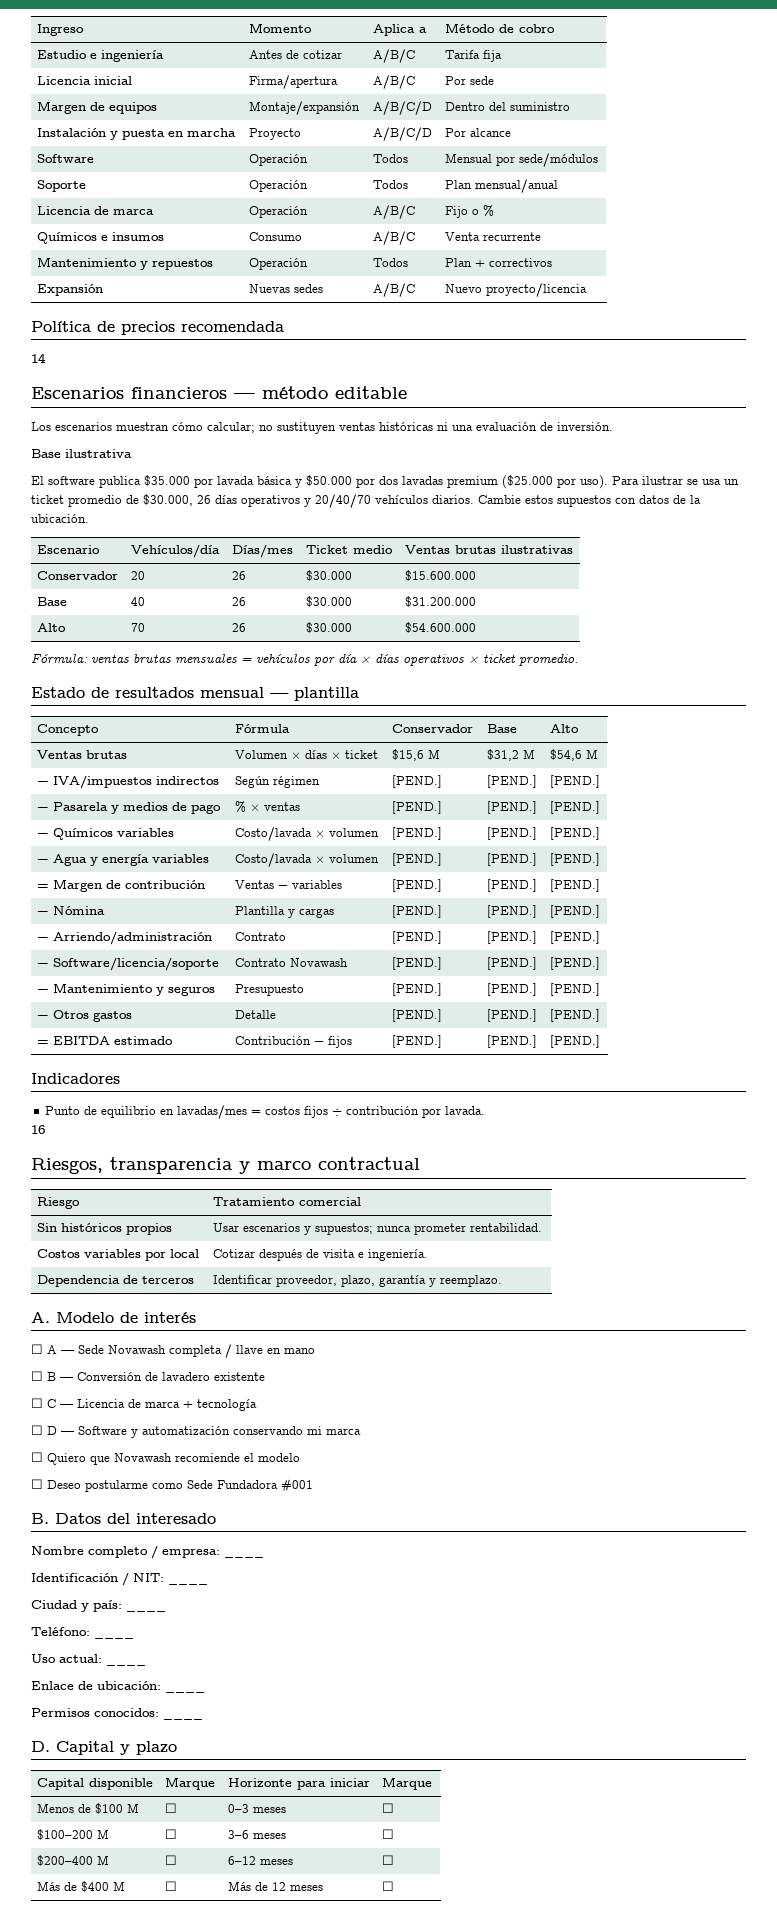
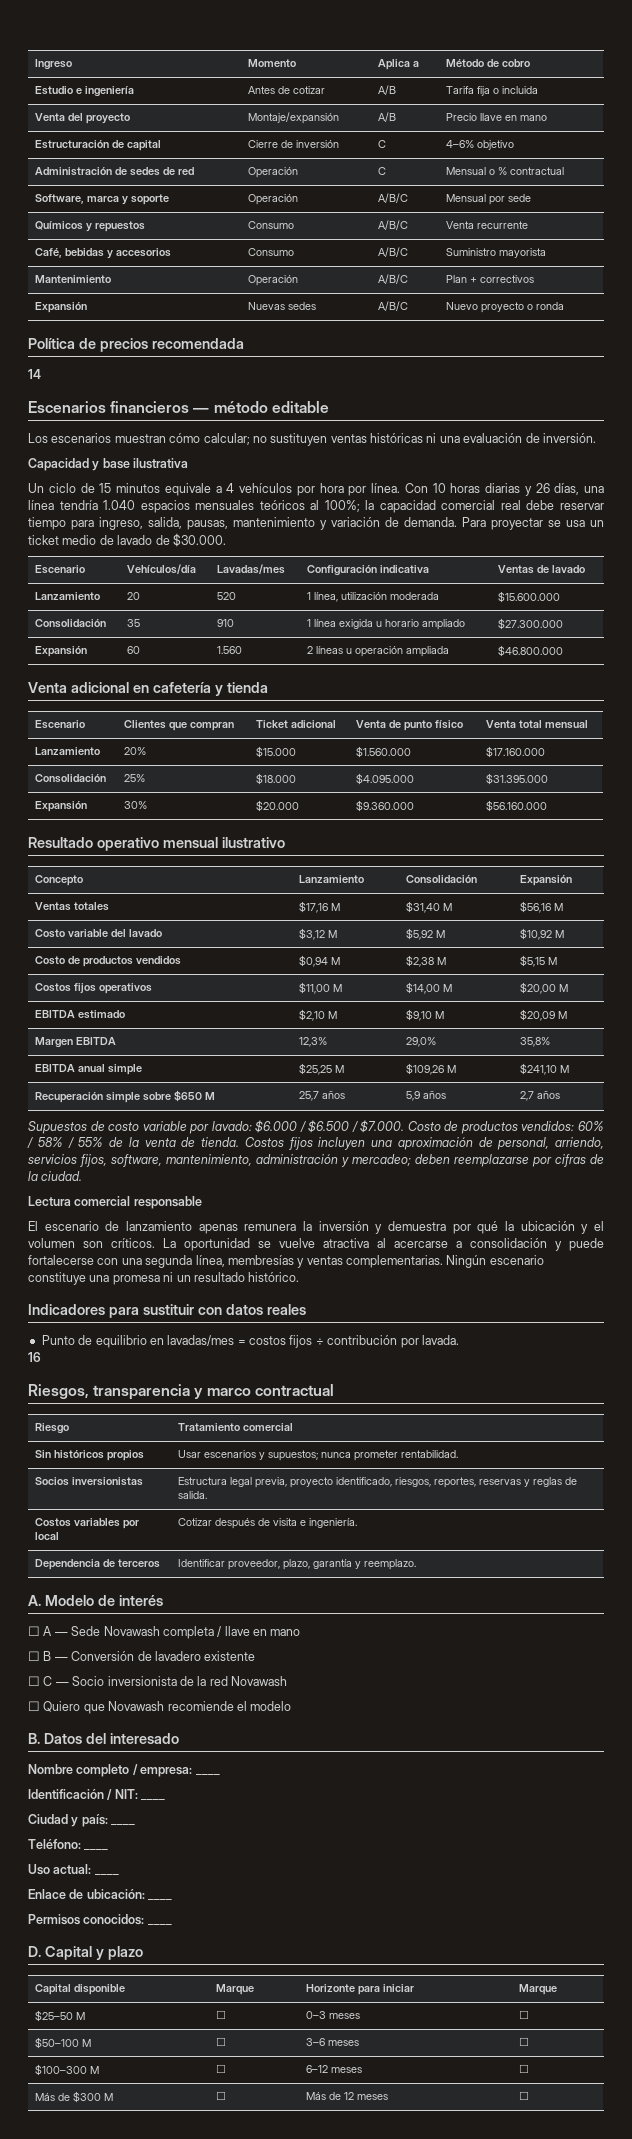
[373,49,416,63] A/B/C -> [377,85,396,95] A/B
[37,76,133,85] [249,75,339,89] [373,75,416,89] [445,76,495,85] [37,101,158,114] [249,101,361,115] [373,101,433,115] [445,102,571,111] [37,128,237,140] [249,128,302,140] [373,127,433,141] [445,128,512,137] [37,154,95,163] [249,154,309,166] [373,154,409,163] [445,153,599,167] [37,180,87,192] [249,180,309,192] [373,180,409,189] [445,179,559,193] [37,206,155,215] [249,206,309,218] [373,205,416,219] [445,205,495,218] [37,232,165,244] // Licencia inicial | Firma/apertura | A/B/C | Por sede // Margen de equipos | Montaje/expansión | A/B/C/D | Dentro del suministro // Instalación y puesta en marcha | Proyecto | A/B/C/D | Por alcance // Software | Operación | Todos | Mensual por sede/módulos // Soporte | Operación | Todos | Plan mensual/anual // Licencia de marca | Operación | A/B/C | Fijo o % // Químicos e insumos -> [492,86,538,94] [34,113,130,124] [247,112,339,124] [377,112,396,122] [445,113,547,121] [34,140,161,151] [247,140,339,148] [377,140,386,148] [445,140,514,150] [34,167,194,176] [247,167,298,178] [377,167,386,175] [445,167,564,175] [34,194,169,205] [247,194,298,205] [377,193,408,203] [445,194,531,205] [34,221,145,232] o incluida // Venta del proyecto | Montaje/expansión | A/B | Precio llave en mano // Estructuración de capital | Cierre de inversión | C | 4–6% objetivo // Administración de sedes de red | Operación | C | Mensual o % contractual // Software, marca y soporte | Operación | A/B/C | Mensual por sede // Químicos y repuestos
[37,257,214,270] [249,258,309,270] [373,258,409,267] // Mantenimiento y repuestos | Operación | Todos -> [34,248,171,259] [247,248,294,256] [377,247,408,257] [445,248,546,258] [34,275,111,283] [247,275,298,286] [377,274,408,284] // Café, bebidas y accesorios | Consumo | A/B/C | Suministro mayorista // Mantenimiento | Operación | A/B/C
[486,283,588,297] proyecto/licencia -> [480,302,564,313] proyecto o ronda
[31,449,132,458] [31,475,739,489] [31,494,701,508] [31,514,89,523] [37,545,101,554] [131,544,221,558] [232,544,294,558] [306,545,394,554] [405,545,574,554] [37,571,119,580] [131,571,146,580] [232,571,247,580] [306,570,353,581] [405,570,477,581] [37,597,68,606] [131,597,146,606] [232,597,247,606] [306,596,353,607] [405,596,477,607] [37,623,67,632] [131,623,146,632] [232,623,247,632] [306,622,353,633] [405,622,477,633] [31,654,578,666] [31,687,359,701] [37,724,100,736] [235,724,291,733] [392,724,474,733] [487,724,518,733] [550,724,580,733] [37,750,128,759] [235,750,379,759] [392,749,441,761] [487,749,536,761] [550,749,599,761] [37,775,220,789] [235,776,321,788] [392,775,443,788] [487,775,538,788] [550,775,601,788] [37,802,222,814] [235,801,301,813] [392,801,443,814] [487,801,538,814] [550,801,601,814] [37,828,175,840] [235,827,380,841] [392,827,443,840] [487,827,538,840] [550,827,601,840] [37,854,210,866] [235,853,380,867] [392,853,443,866] [487,853,538,866] [550,853,601,866] [37,879,206,892] [235,880,343,889] [392,879,443,892] [487,879,538,892] [550,879,601,892] [37,906,106,915] [235,906,335,918] [392,905,443,918] [487,905,538,918] [550,905,601,918] [37,931,213,945] [235,932,287,941] [392,931,443,944] [487,931,538,944] [550,931,601,944] [37,957,220,971] [235,958,349,967] [392,957,443,970] [487,957,538,970] [550,957,601,970] [37,983,216,996] [235,984,305,996] [392,983,443,996] [487,983,538,996] [550,983,601,996] [37,1010,133,1022] [235,1010,277,1019] [392,1009,443,1022] [487,1009,538,1022] [550,1009,601,1022] [37,1036,174,1045] [235,1036,353,1048] [392,1035,443,1048] [487,1035,538,1048] [550,1035,601,1048] [31,1073,120,1084] Base ilustrativa // El software publica $35.000 por lavada básica y $50.000 por dos lavadas premium ($25.000 por uso). Para ilustrar se usa un ticket promedio de $30.000, 26 días operativos y 20/40/70 vehículos diarios. Cambie estos supuestos con datos de la ubicación. // Escenario | Vehículos/día | Días/mes | Ticket medio | Ventas brutas ilustrativas // Conservador | 20 | 26 | $30.000 | $15.600.000 // Base | 40 | 26 | $30.000 | $31.200.000 // Alto | 70 | 26 | $30.000 | $54.600.000 // Fórmula: ventas brutas mensuales = vehículos por día × días operativos × ticket promedio. // Estado de resultados mensual — plantilla // Concepto | Fórmula | Conservador | Base | Alto // Ventas brutas | Volumen × días × ticket | $15,6 M | $31,2 M | $54,6 M // − IVA/impuestos indirectos | Según régimen | [PEND.] | [PEND.] | [PEND.] // − Pasarela y medios de pago | % × ventas | [PEND.] | [PEND.] | [PEND.] // − Químicos variables | Costo/lavada × volumen | [PEND.] | [PEND.] | [PEND.] // − Agua y energía variables | Costo/lavada × volumen | [PEND.] | [PEND.] | [PEND.] // = Margen de contribución | Ventas − variables | [PEND.] | [PEND.] | [PEND.] // − Nómina | Plantilla y cargas | [PEND.] | [PEND.] | [PEND.] // − Arriendo/administración | Contrato | [PEND.] | [PEND.] | [PEND.] // − Software/licencia/soporte | Contrato Novawash | [PEND.] | [PEND.] | [PEND.] // − Mantenimiento y seguros | Presupuesto | [PEND.] | [PEND.] | [PEND.] // − Otros gastos | Detalle | [PEND.] | [PEND.] | [PEND.] // = EBITDA estimado | Contribución − fijos | [PEND.] | [PEND.] | [PEND.] // Indicadores -> [28,458,189,471] [28,483,604,496] [28,500,605,513] [28,517,604,530] [28,533,226,547] [34,565,85,574] [126,564,196,574] [216,564,285,574] [306,565,429,576] [497,565,585,574] [34,592,100,600] [126,592,140,600] [216,592,236,600] [306,592,439,602] [497,591,560,603] [34,619,106,628] [126,619,140,627] [216,619,234,627] [306,619,465,630] [497,618,563,630] [34,646,87,657] [126,646,140,654] [216,646,242,654] [306,646,449,657] [497,645,563,657] [28,682,268,696] [34,720,85,729] [123,720,234,731] [255,720,336,728] [355,720,463,731] [485,720,588,729] [34,747,100,755] [123,747,146,755] [255,746,296,758] [355,746,411,758] [485,746,545,758] [34,774,106,783] [123,774,145,782] [255,773,296,785] [355,773,414,785] [485,773,548,785] [34,801,87,812] [123,801,147,809] [255,800,299,812] [355,800,414,812] [485,800,547,812] [28,837,285,851] [34,875,83,886] [298,875,364,883] [405,875,477,884] [519,875,572,886] [34,902,109,911] [298,901,340,913] [405,901,452,913] [519,901,563,913] [34,929,162,938] [298,928,337,940] [405,928,445,940] [519,928,564,940] [34,956,181,967] [298,955,340,967] [405,955,446,967] [519,955,557,967] [34,983,152,994] [298,982,342,994] [405,982,452,994] [519,982,568,994] [34,1010,125,1019] [298,1009,337,1021] [405,1009,444,1021] [519,1009,567,1021] [34,1037,116,1048] [298,1037,327,1047] [405,1037,436,1047] [519,1037,550,1047] [34,1064,142,1075] [298,1063,344,1075] [405,1063,456,1075] [519,1063,569,1075] [34,1090,215,1103] [298,1090,345,1101] [405,1090,446,1101] [519,1090,560,1101] [28,1120,605,1134] [27,1137,604,1150] [28,1154,604,1167] [28,1171,83,1181] [28,1196,202,1209] [28,1221,604,1234] [28,1238,604,1251] [28,1255,544,1268] [28,1272,300,1285] [28,1304,306,1318] Capacidad y base ilustrativa // Un ciclo de 15 minutos equivale a 4 vehículos por hora por línea. Con 10 horas diarias y 26 días, una línea tendría 1.040 espacios mensuales teóricos al 100%; la capacidad comercial real debe reservar tiempo para ingreso, salida, pausas, mantenimiento y variación de demanda. Para proyectar se usa un ticket medio de lavado de $30.000. // Escenario | Vehículos/día | Lavadas/mes | Configuración indicativa | Ventas de lavado // Lanzamiento | 20 | 520 | 1 línea, utilización moderada | $15.600.000 // Consolidación | 35 | 910 | 1 línea exigida u horario ampliado | $27.300.000 // Expansión | 60 | 1.560 | 2 líneas u operación ampliada | $46.800.000 // Venta adicional en cafetería y tienda // Escenario | Clientes que compran | Ticket adicional | Venta de punto físico | Venta total mensual // Lanzamiento | 20% | $15.000 | $1.560.000 | $17.160.000 // Consolidación | 25% | $18.000 | $4.095.000 | $31.395.000 // Expansión | 30% | $20.000 | $9.360.000 | $56.160.000 // Resultado operativo mensual ilustrativo // Concepto | Lanzamiento | Consolidación | Expansión // Ventas totales | $17,16 M | $31,40 M | $56,16 M // Costo variable del lavado | $3,12 M | $5,92 M | $10,92 M // Costo de productos vendidos | $0,94 M | $2,38 M | $5,15 M // Costos fijos operativos | $11,00 M | $14,00 M | $20,00 M // EBITDA estimado | $2,10 M | $9,10 M | $20,09 M // Margen EBITDA | 12,3% | 29,0% | 35,8% // EBITDA anual simple | $25,25 M | $109,26 M | $241,10 M // Recuperación simple sobre $650 M | 25,7 años | 5,9 años | 2,7 años // Supuestos de costo variable por lavado: $6.000 / $6.500 / $7.000. Costo de productos vendidos: 60% / 58% / 55% de la venta de tienda. Costos fijos incluyen una aproximación de personal, arriendo, servicios fijos, software, mantenimiento, administración y mercadeo; deben reemplazarse por cifras de la ciudad. // Lectura comercial responsable // El escenario de lanzamiento apenas remunera la inversión y demuestra por qué la ubicación y el volumen son críticos. La oportunidad se vuelve atractiva al acercarse a consolidación y puede fortalecerse con una segunda línea, membresías y ventas complementarias. Ningún escenario constituye una promesa ni un resultado histórico. // Indicadores para sustituir con datos reales
(543, 1227) none -> [34,1477,143,1486] [177,1477,577,1488] [177,1491,207,1499] // Socios inversionistas | Estructura legal previa, proyecto identificado, riesgos, reportes, reservas y reglas de salida.
[77,1399,257,1411] [31,1425,361,1438] Licencia de marca + tecnología // ☐ D — Software y automatización conservando mi marca -> [72,1676,287,1686] Socio inversionista de la red Novawash
[31,1479,313,1493] // ☐ Deseo postularme como Sede Fundadora #001 -> (292, 1706) none
[37,1803,124,1814] Menos de $100 -> [34,2010,73,2022] $25–50
[37,1829,94,1840] $100–200 -> [34,2037,79,2049] $50–100
[37,1855,94,1866] $200–400 -> [34,2064,87,2076] $100–300
[81,1881,110,1892] $400 -> [72,2091,101,2103] $300

